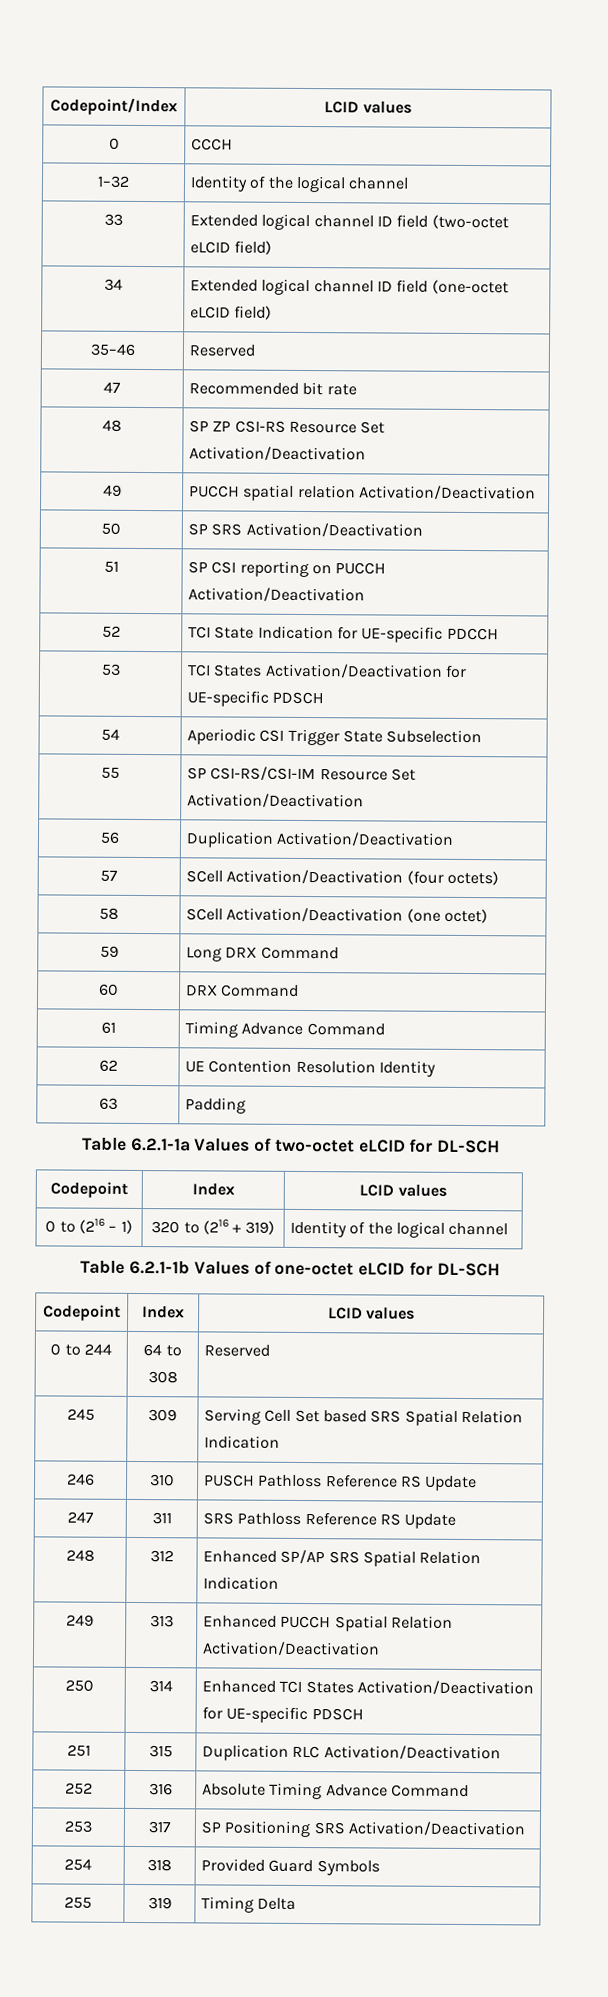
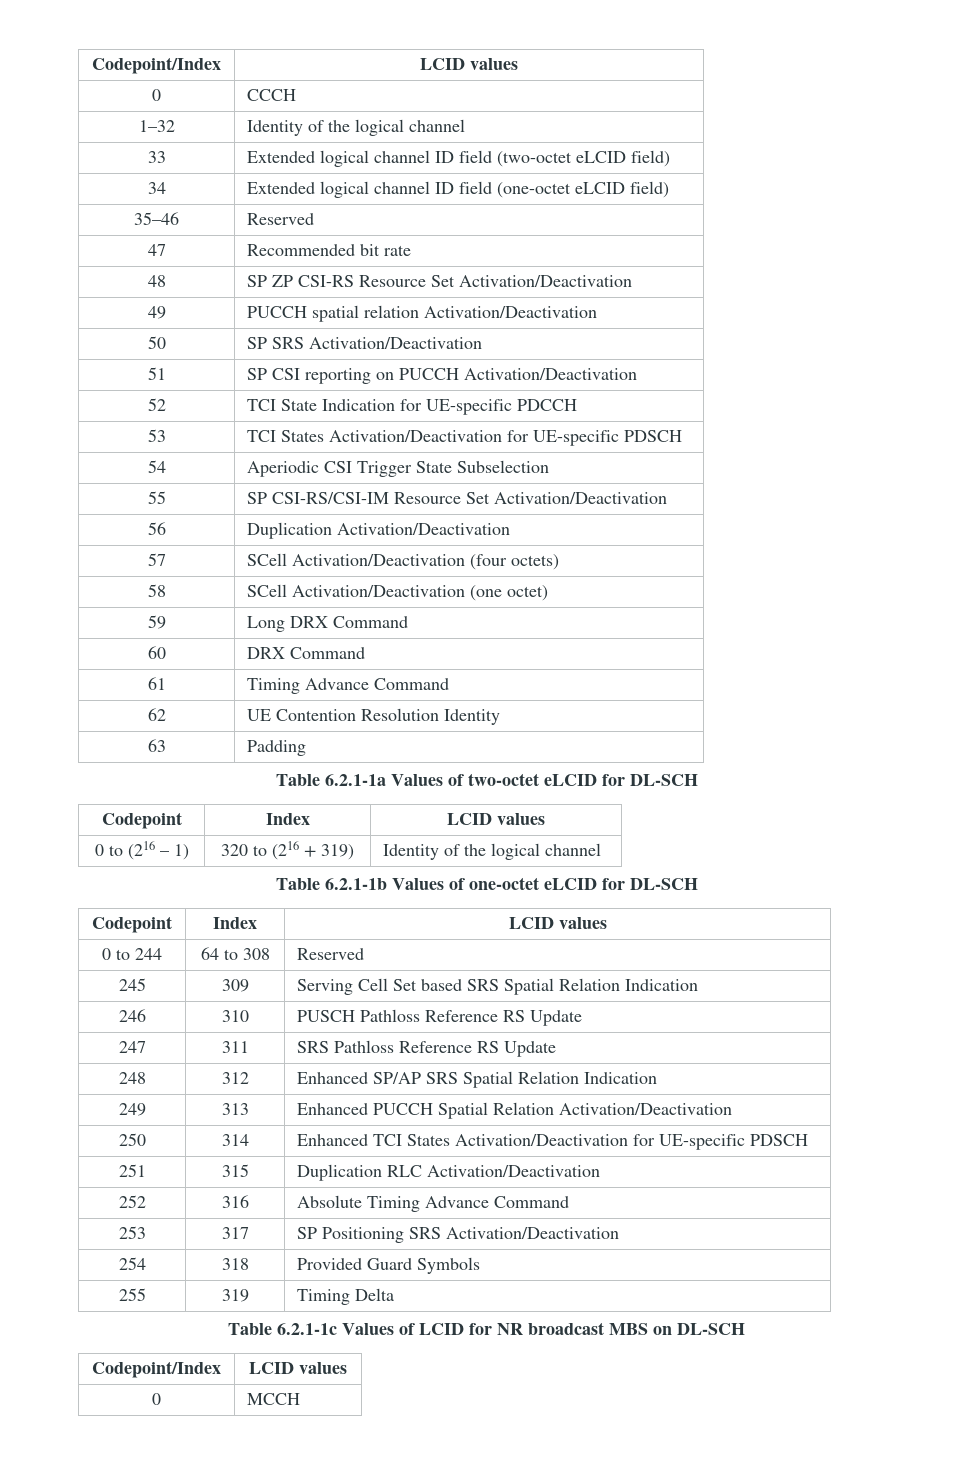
(297, 1903) none -> [228,1322,745,1335] [92,1361,221,1378] [249,1362,347,1374] [152,1393,161,1405] [247,1393,301,1405] // Table 6.2.1-1c Values of LCID for NR broadcast MBS on DL-SCH // Codepoint/Index | LCID values // 0 | MCCH

